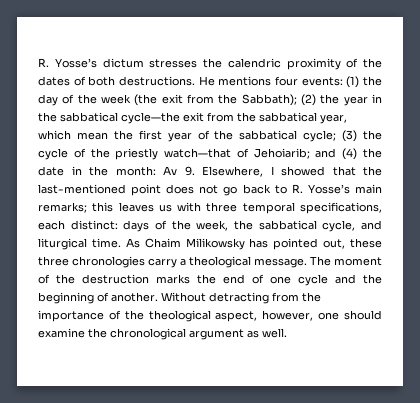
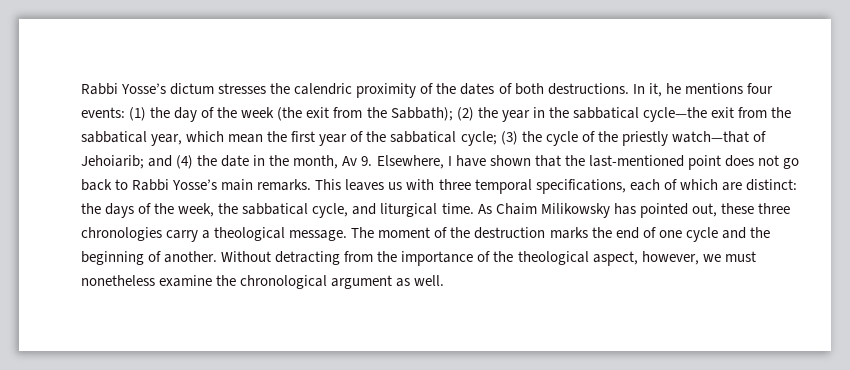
[38,58,49,67] R. -> [81,83,118,95] Rabbi
[198,76,215,86] He -> [632,83,681,97] In it, he
[115,166,156,176] month: -> [293,155,339,169] month,
[281,166,325,176] showed -> [455,155,531,167] have shown
[291,184,303,193] R. -> [132,179,170,191] Rabbi
[38,202,114,213] remarks; this -> [257,179,342,191] remarks. This
[70,220,118,230] distinct: -> [663,179,797,191] [81,203,101,214] of which are distinct: the
[318,310,382,320] one should -> [702,251,756,262] [81,275,155,286] we must nonetheless

